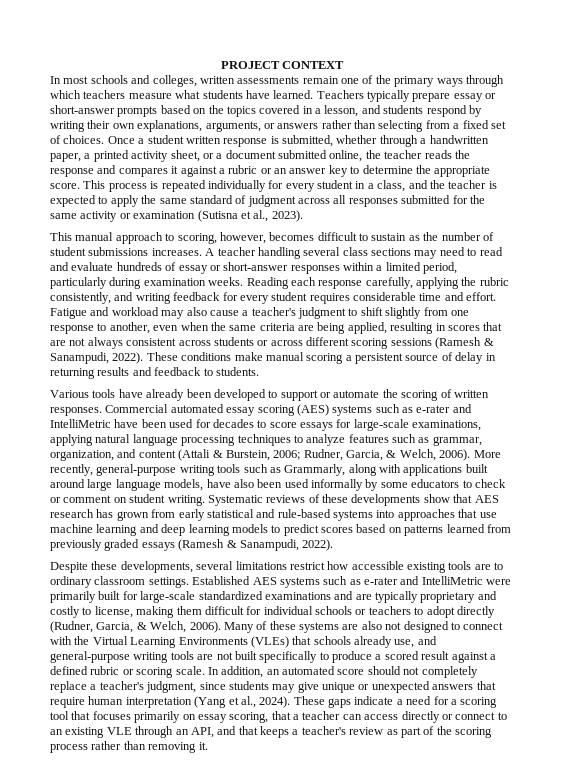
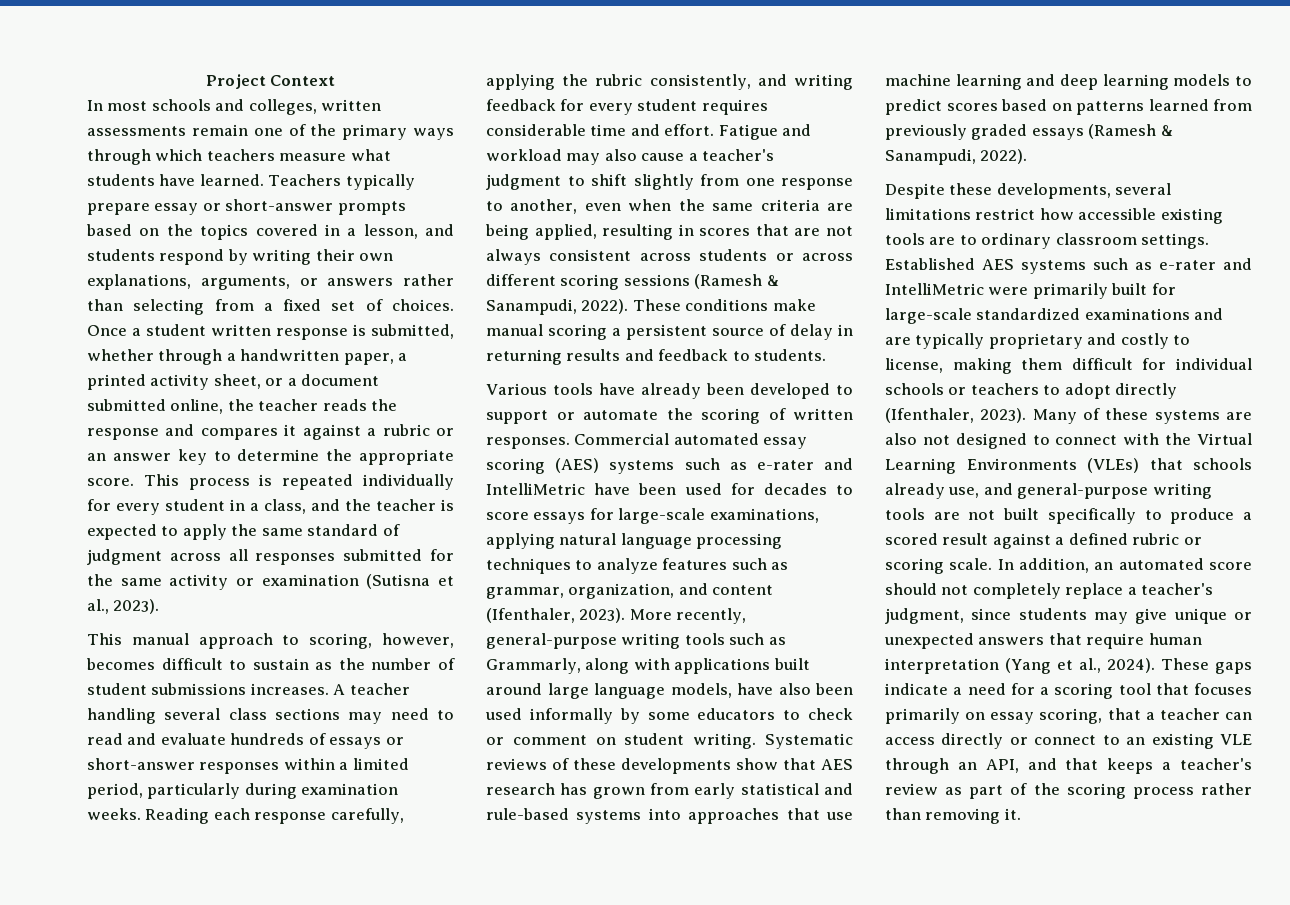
[220,61,345,69] PROJECT CONTEXT -> [205,74,336,89] Project Context
[178,265,208,274] essay -> [329,737,382,749] essays
[178,449,471,461] (Attali & Burstein, 2006; Rudner, Garcia, & Welch, 2006). -> [486,608,626,623] (Ifenthaler, 2023).
[50,621,221,633] (Rudner, Garcia, & Welch, 2006). -> [885,408,1027,423] (Ifenthaler, 2023).

